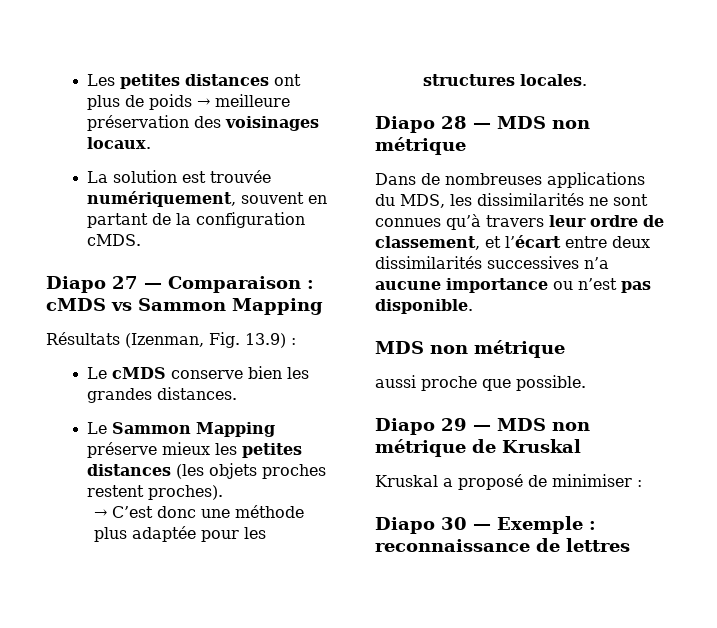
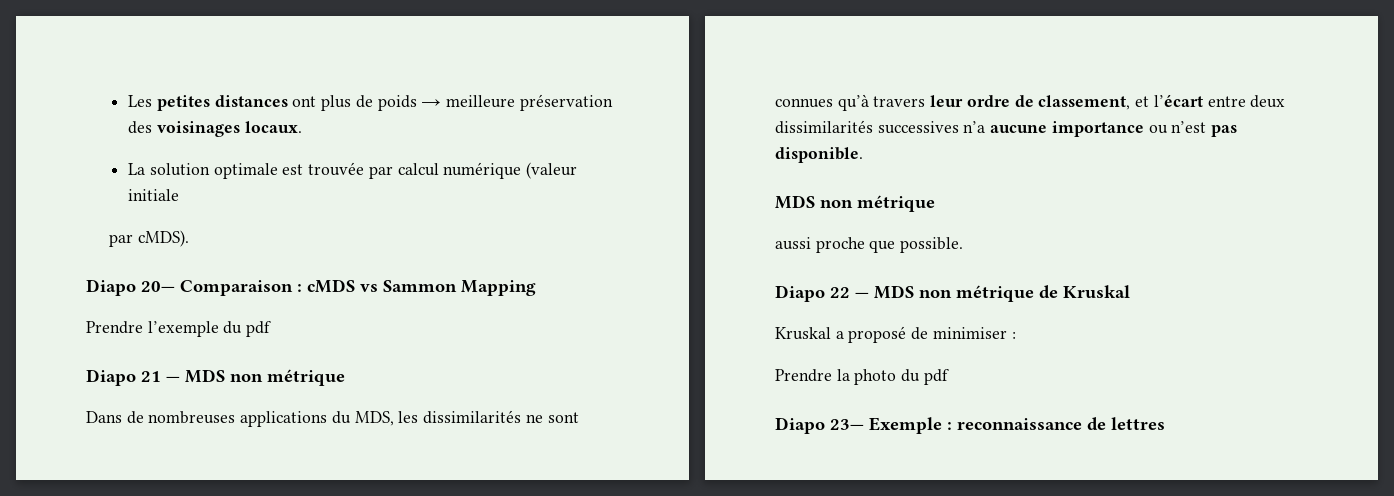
(178, 176) none -> [213,163,278,179] optimale
[87,191,328,207] [87,212,306,228] [87,234,142,246] [46,276,162,293] numériquement, souvent en partant de la configuration cMDS. // Diapo 27 — -> [368,162,578,179] [128,189,180,201] [108,230,189,247] [86,279,175,296] par calcul numérique (valeur initiale // par cMDS). // Diapo 20—
[46,332,296,348] [87,366,310,379] [87,387,238,403] [87,422,276,437] [87,442,303,458] [87,463,327,479] [87,485,224,500] [93,505,304,518] [93,526,266,542] [422,74,587,86] [375,116,467,133] Résultats (Izenman, Fig. 13.9) : // Le cMDS conserve bien les grandes distances. // Le Sammon Mapping préserve mieux les petites distances (les objets proches restent proches). // → C’est donc une méthode plus adaptée pour les structures locales. // Diapo 28 -> [86,321,272,337] [86,369,161,386] Prendre l’exemple du pdf // Diapo 21
[441,418,467,431] 29 -> [830,287,850,298] 22
[375,517,491,534] // Diapo 30 — -> [775,369,949,385] [775,417,864,434] // Prendre la photo du pdf // Diapo 23—

